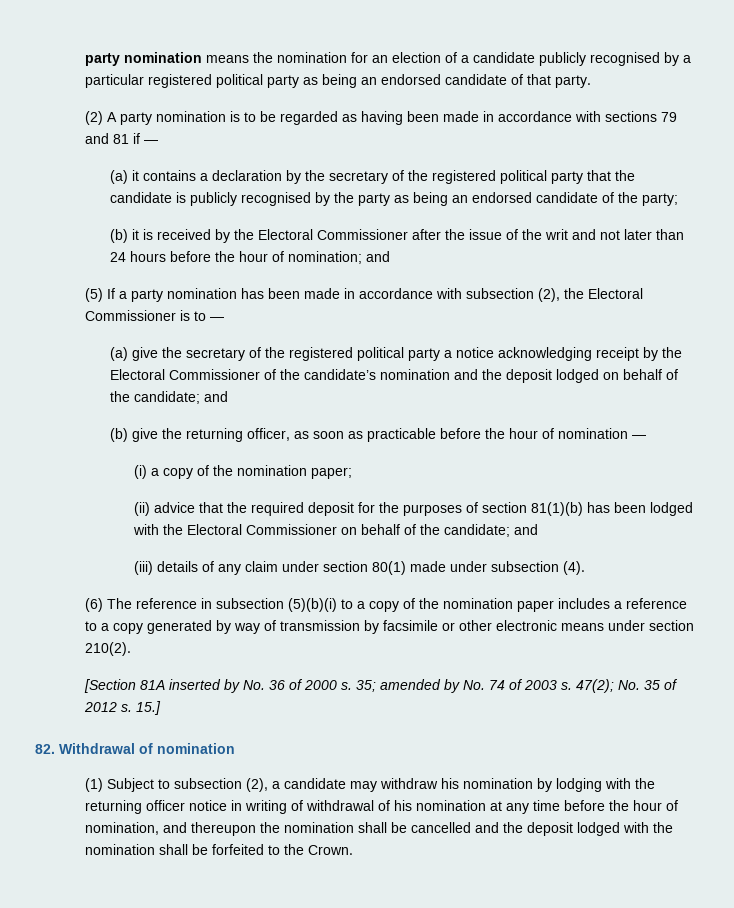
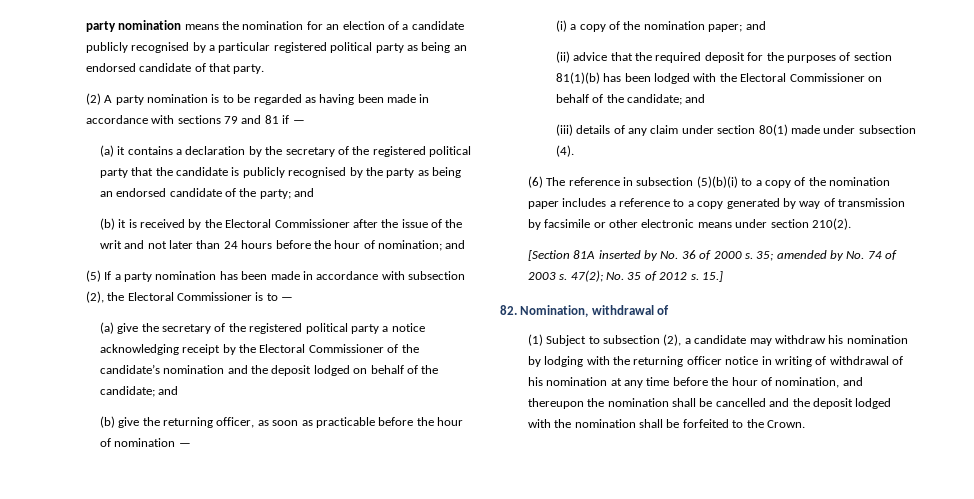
(678, 199) none -> [294,188,315,197] and
(353, 473) none -> [745,21,766,30] and
[59,743,235,754] Withdrawal of nomination -> [520,305,670,317] Nomination, withdrawal of

